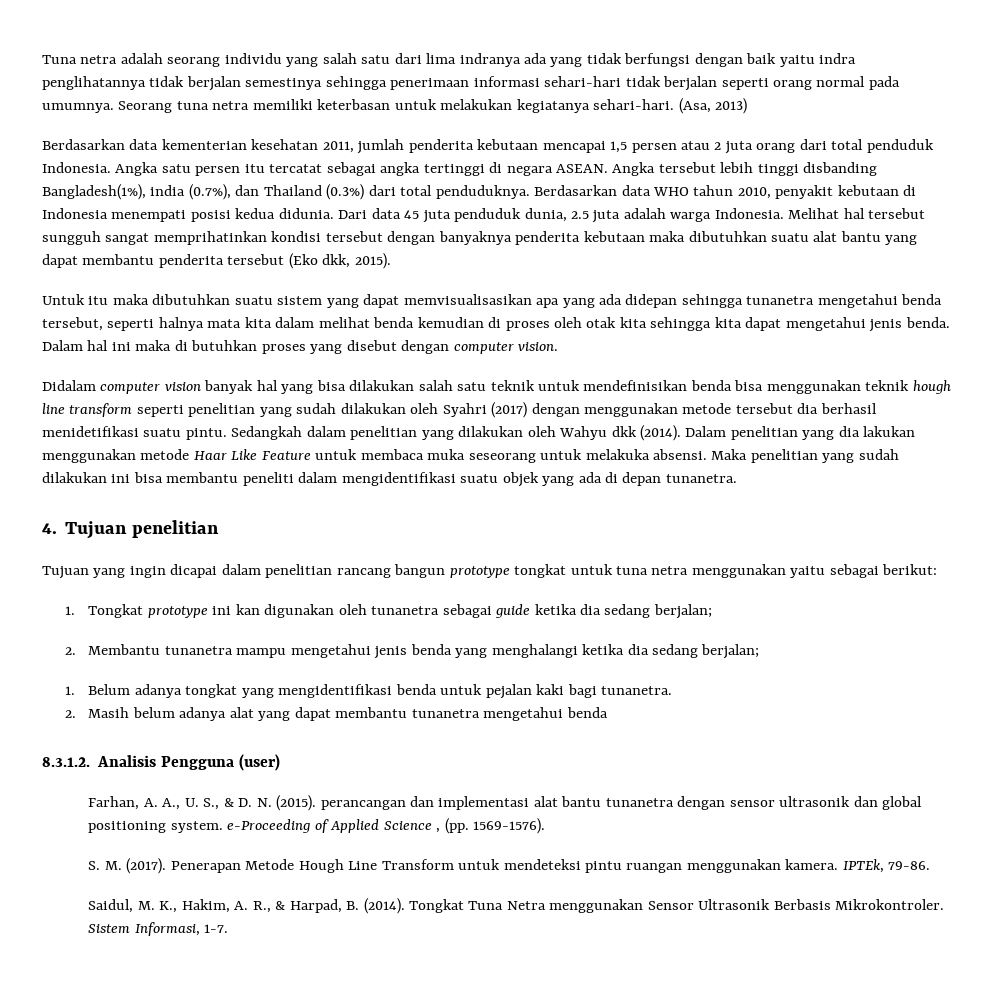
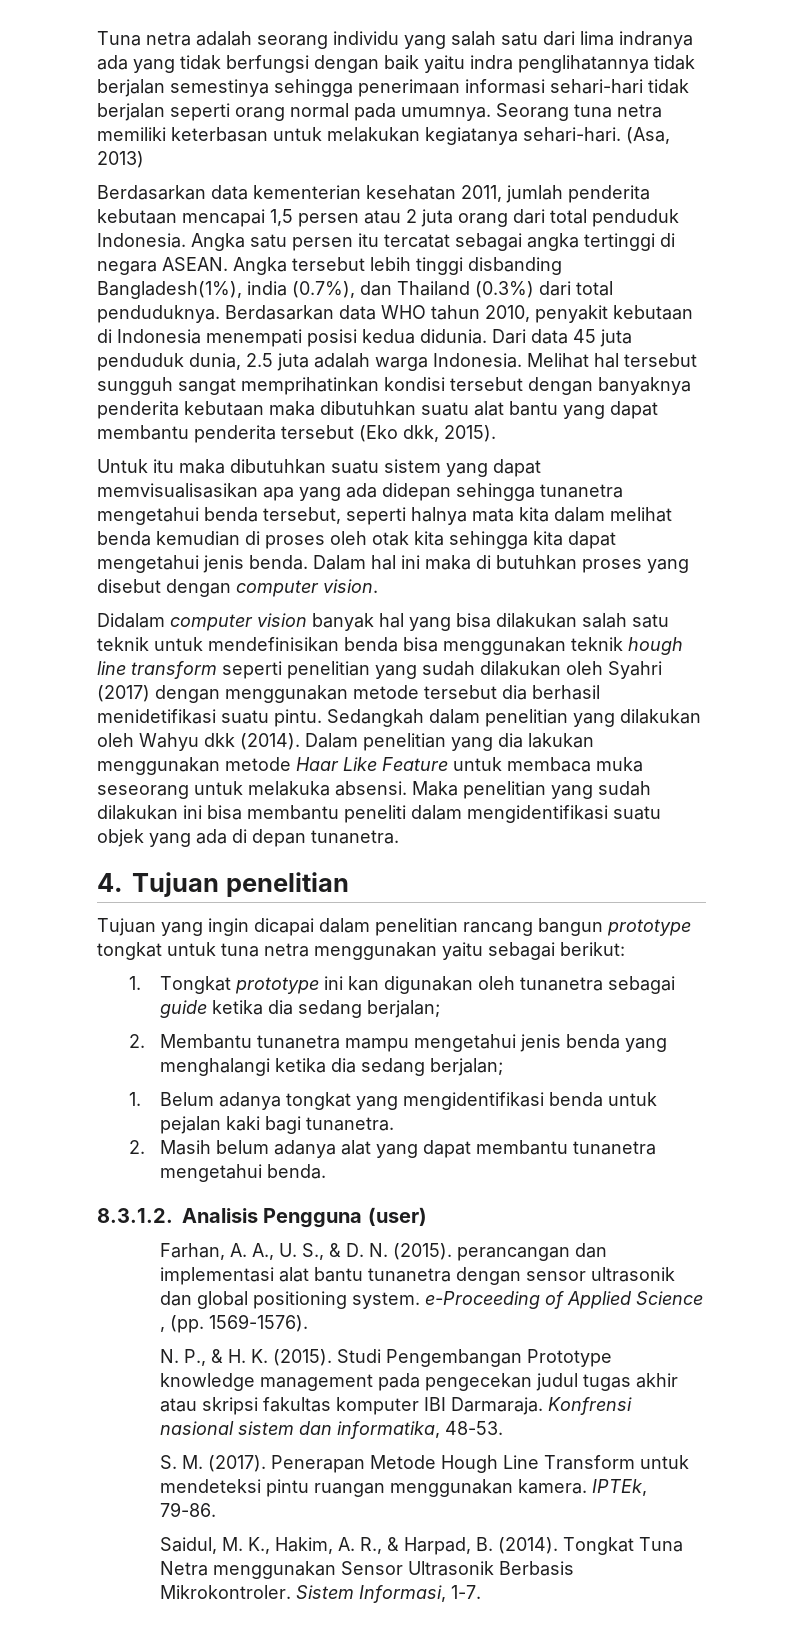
[566,707,608,718] benda -> [267,1164,327,1179] benda.
(546, 826) none -> [160,1349,613,1367] [160,1373,679,1391] [160,1397,633,1415] [160,1421,504,1439] // N. P., & H. K. (2015). Studi Pengembangan Prototype knowledge management pada pengecekan judul tugas akhir atau skripsi fakultas komputer IBI Darmaraja. Konfrensi nasional sistem dan informatika, 48-53.

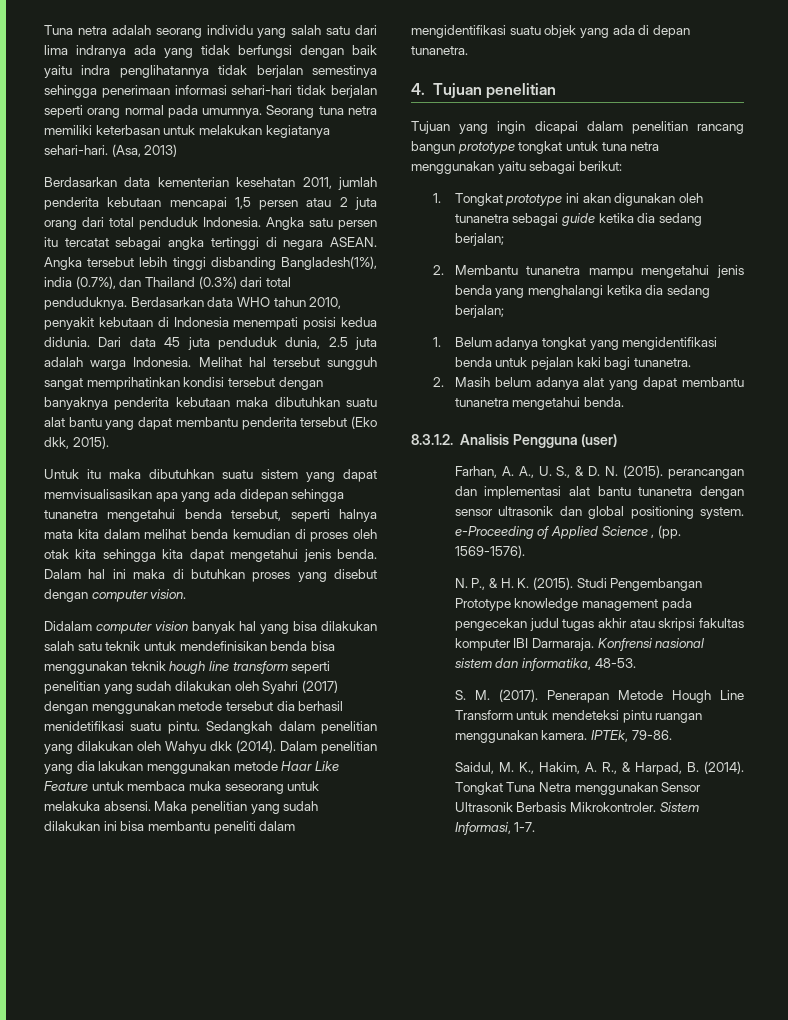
[348,976,380,991] kan -> [582,193,611,203] akan

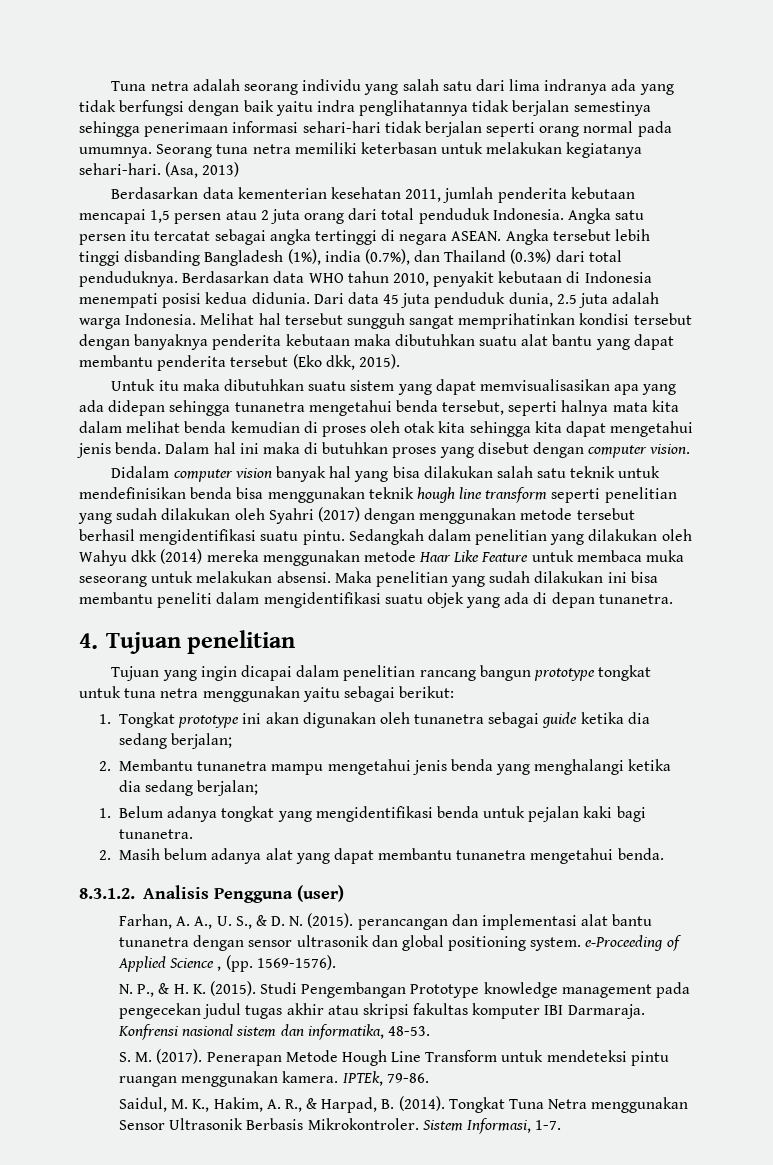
[280,256,377,270] Bangladesh(1%), -> [204,249,321,266] Bangladesh (1%),
[276,701,344,711] [44,721,124,731] dia berhasil menidetifikasi -> [79,529,257,545] berhasil mengidentifikasi
[236,740,377,754] [44,761,144,774] (2014). Dalam penelitian yang dia lakukan -> [160,549,259,564] (2014) mereka
[44,801,100,811] melakuka -> [196,571,273,583] melakukan

